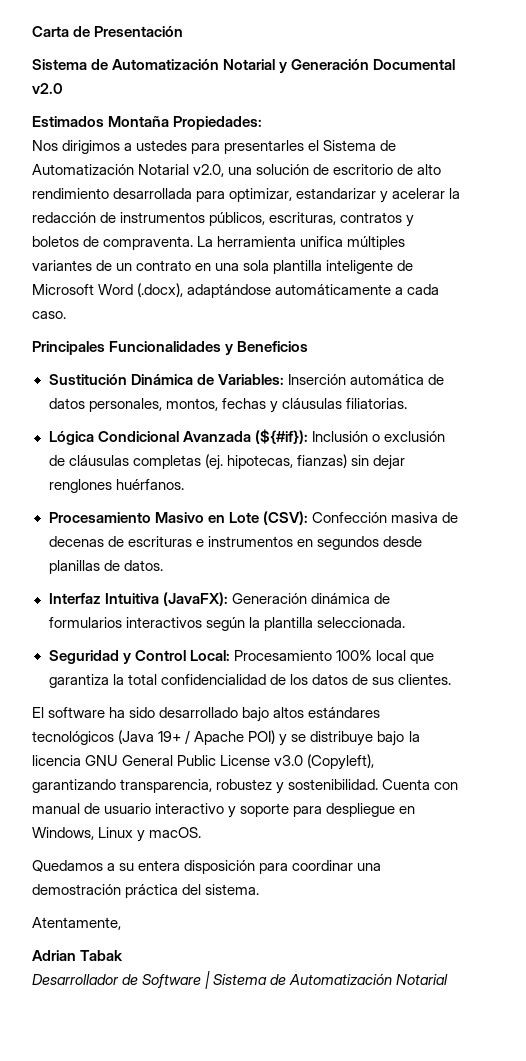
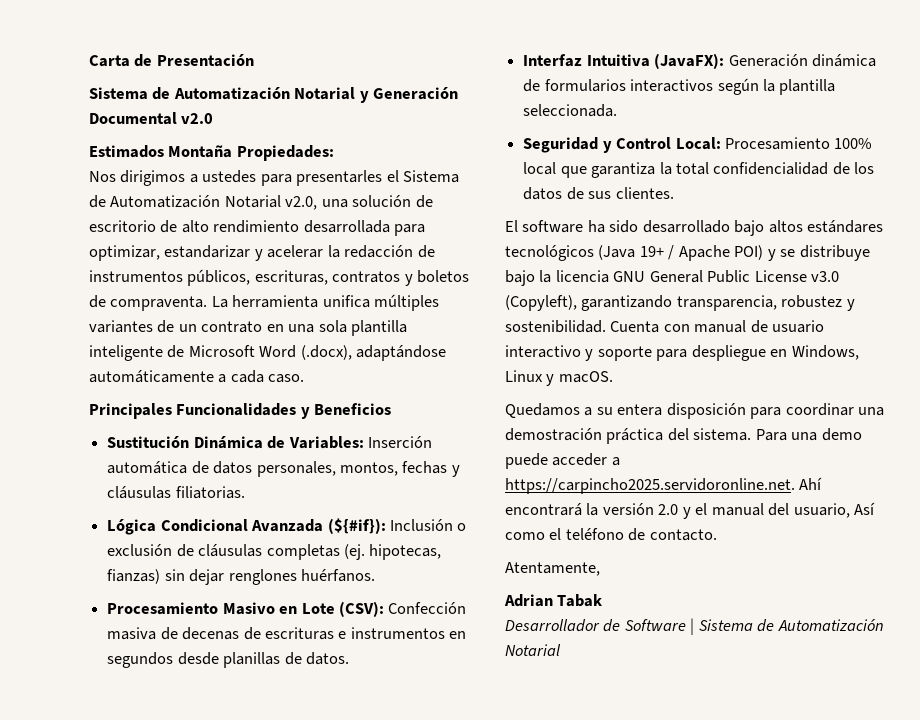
(260, 889) none -> [755,428,862,441] [505,453,620,469] [505,477,823,494] [505,502,876,519] [505,528,717,541] Para una demo puede acceder a https://carpincho2025.servidoronline.net. Ahí encontrará la versión 2.0 y el manual del usuario, Así como el teléfono de contacto.

